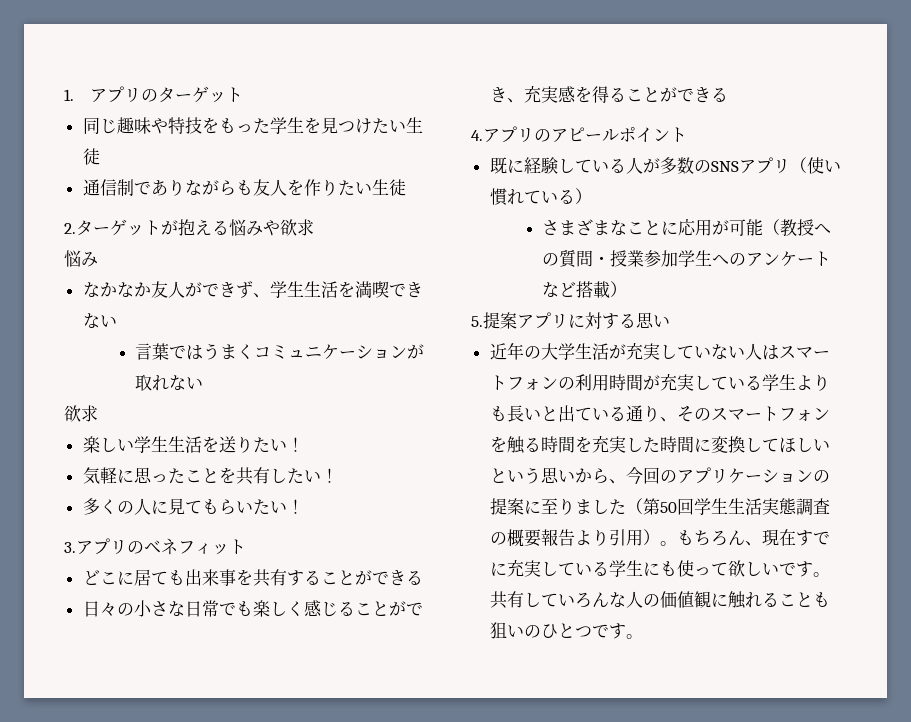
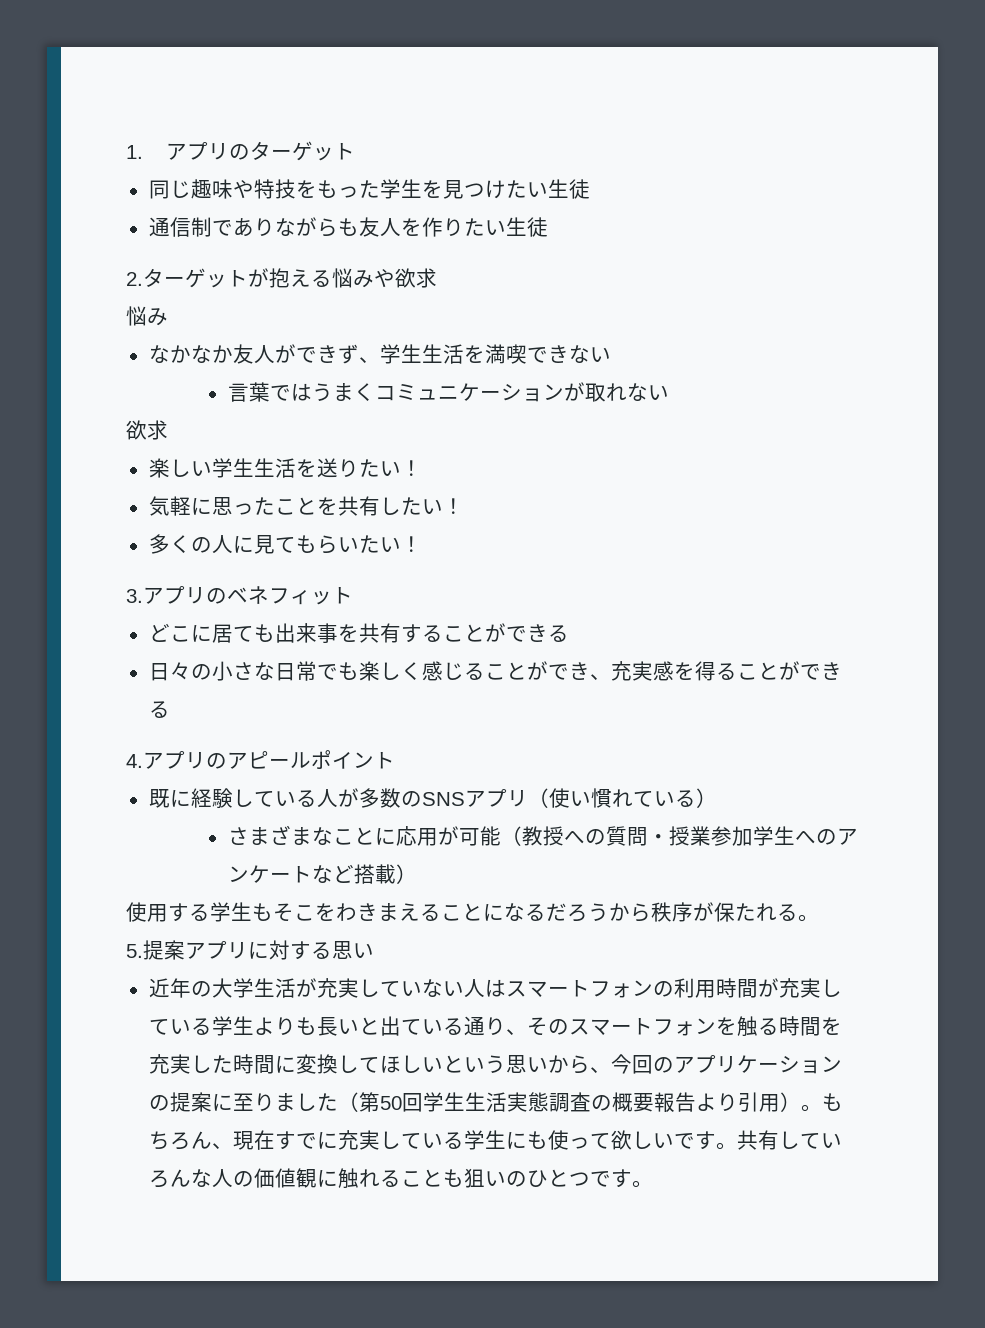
(627, 289) none -> [126,902,819,922] // 使用する学生もそこをわきまえることになるだろうから秩序が保たれる。

